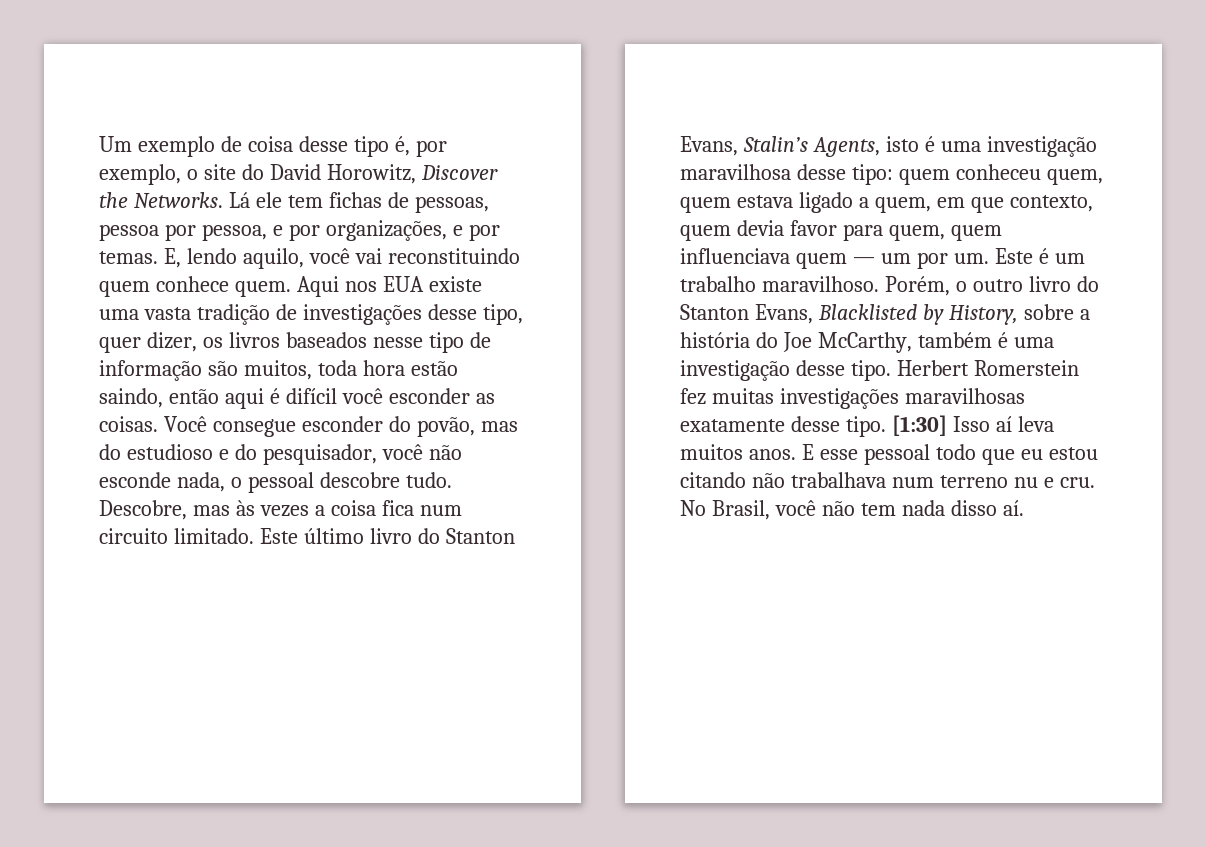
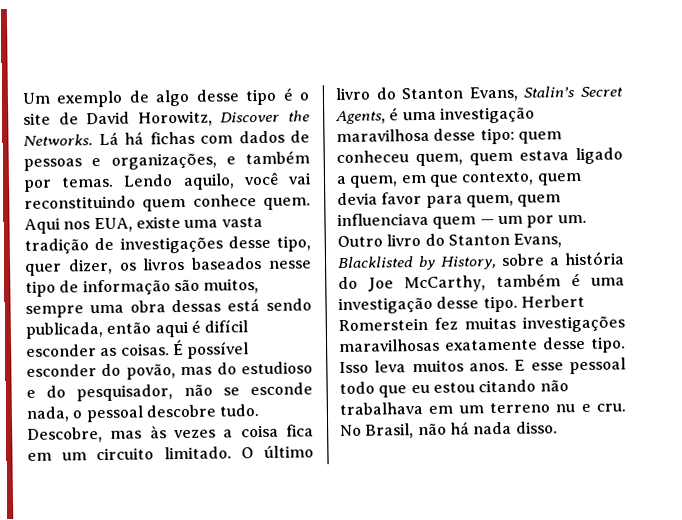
[247,136,293,152] coisa -> [155,89,191,107] algo
[394,136,447,157] [99,164,181,185] é, por exemplo, -> [282,87,293,101] é
[241,164,264,180] do -> [58,112,79,125] de
[255,192,489,213] [99,224,320,241] ele tem fichas de pessoas, pessoa por pessoa, e por -> [124,130,310,145] [23,157,102,171] há fichas com dados de pessoas e
(463, 230) none -> [245,150,310,165] também
[163,248,237,268] E, lendo -> [123,174,174,187] Lendo
[382,276,424,292] EUA -> [93,217,133,233] EUA,
[317,360,458,376] [99,388,163,408] toda hora estão saindo, -> [25,298,312,318] [25,321,103,339] sempre uma obra dessas está sendo publicada,
[341,388,383,404] você -> (249, 326) none
[163,416,296,437] Você consegue -> [171,339,250,359] É possível
[381,444,462,460] você não -> [183,384,240,396] não se
[419,505,462,516] num -> [27,452,87,461] em um
[259,528,298,544] Este -> [241,447,255,459] O
[812,136,919,157] Agents, isto -> [580,86,623,97] [335,110,386,125] Secret Agents,
[994,248,1085,264] [680,276,1023,296] Este é um trabalho maravilhoso. Porém, o outro -> [337,235,383,248] Outro
[891,415,1012,436] [1:30] Isso aí -> [339,361,369,374] Isso
[891,477,934,488] num -> [428,405,484,414] em um
[774,500,1024,516] você não tem nada disso aí. -> [417,421,558,436] não há nada disso.

